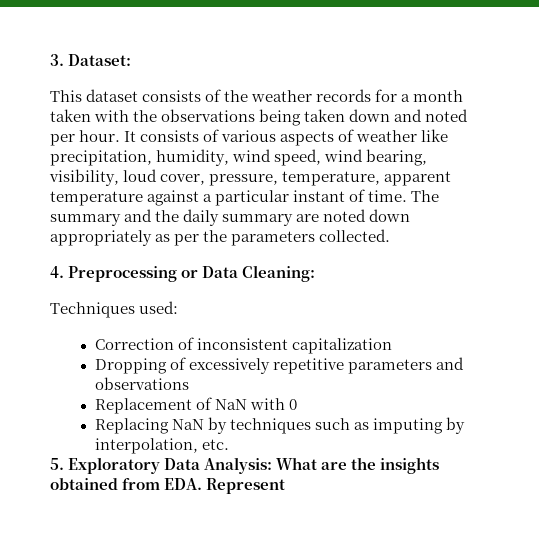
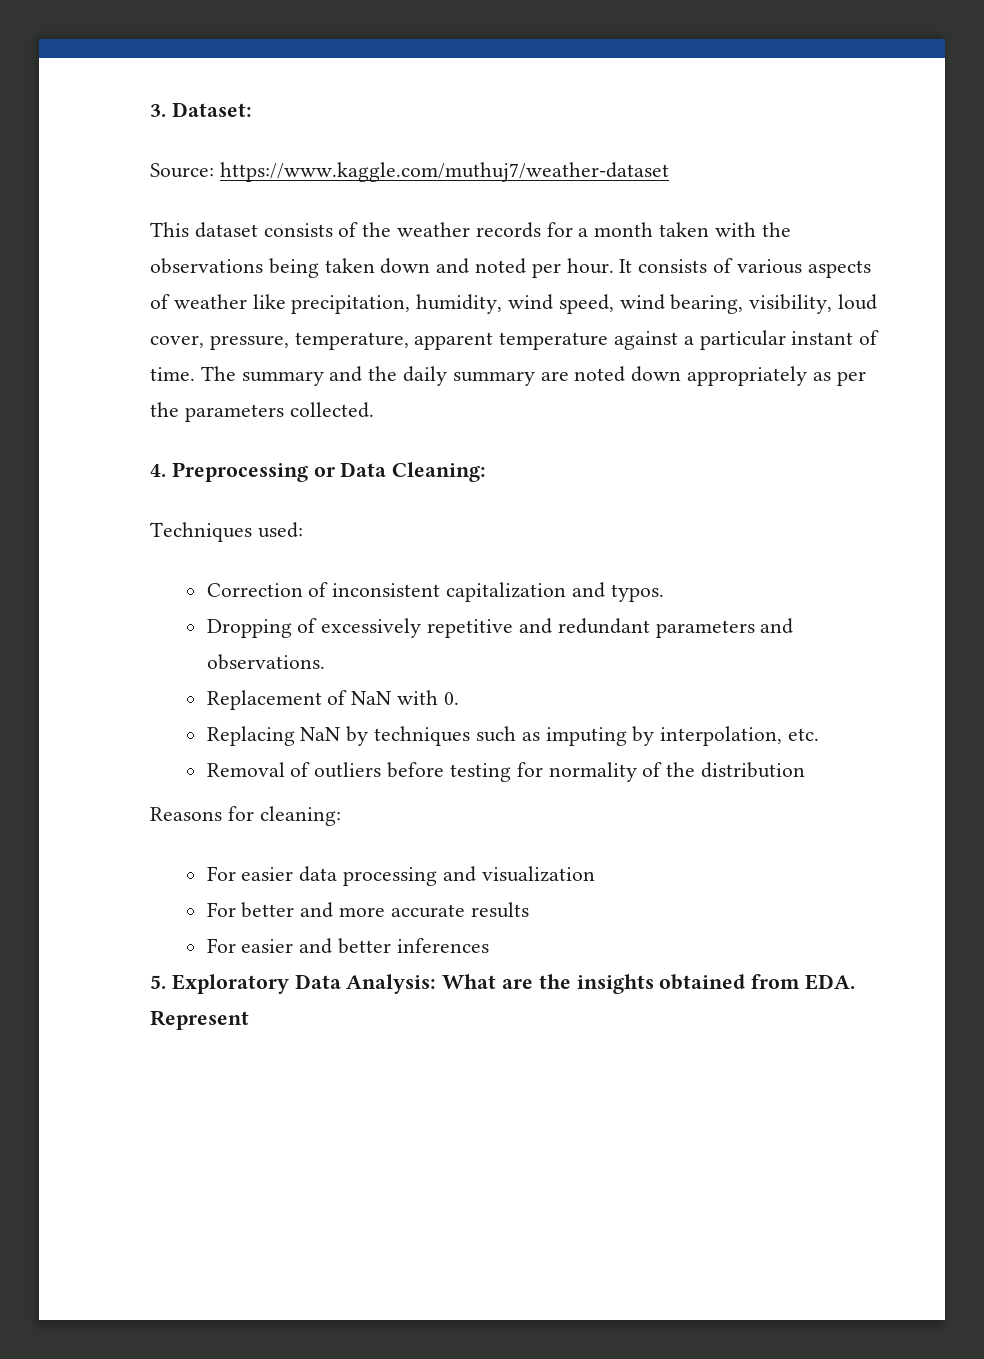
(132, 60) none -> [150,162,669,182] // Source: https://www.kaggle.com/muthuj7/weather-dataset
(392, 346) none -> [571,582,664,602] and typos.
(344, 366) none -> [518,618,650,634] and redundant
[94,377,189,390] observations -> [206,654,325,670] observations.
[288,399,297,410] 0 -> [443,692,459,705] 0.
(229, 444) none -> [206,762,805,782] [150,806,341,826] [206,866,595,886] [206,902,529,918] [206,938,489,954] // Removal of outliers before testing for normality of the distribution // Reasons for cleaning: // For easier data processing and visualization // For better and more accurate results // For easier and better inferences

